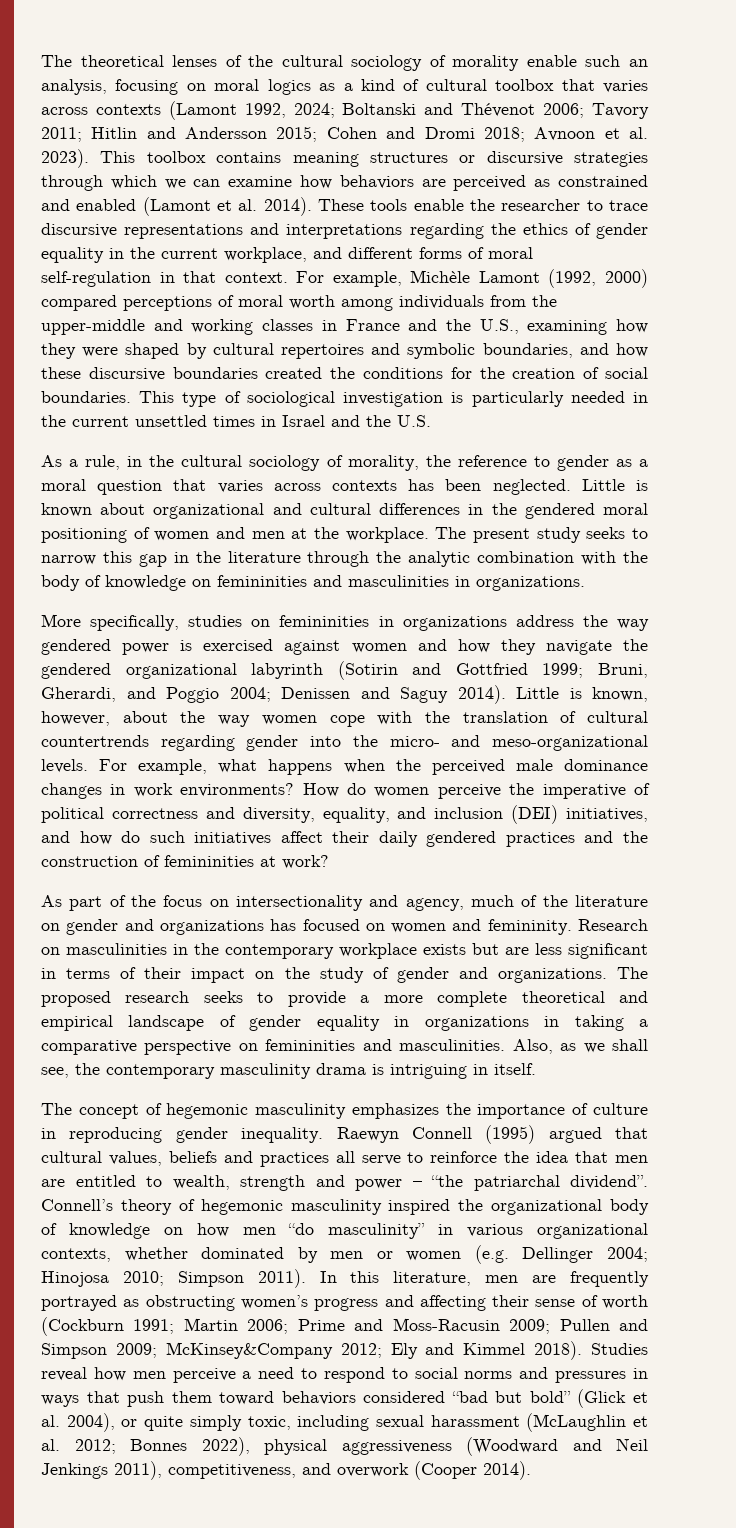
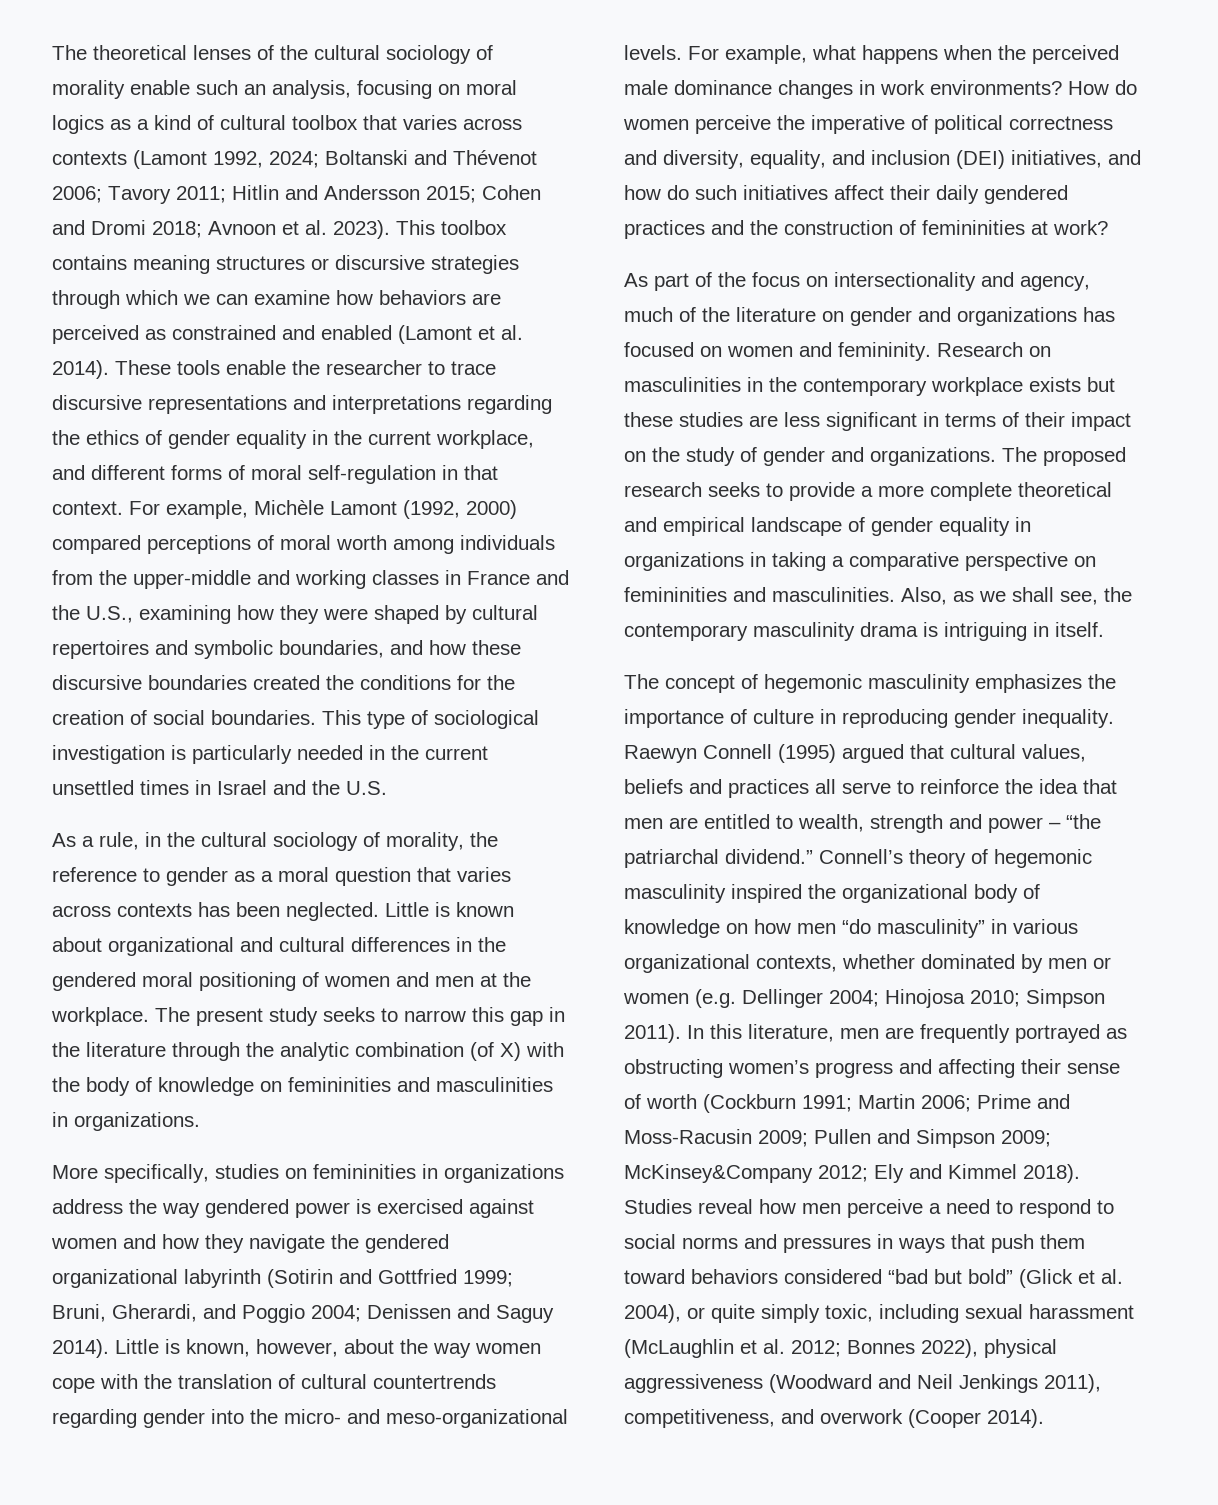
(575, 557) none -> [470,1042,521,1061] (of X)
(499, 949) none -> [624,412,743,427] these studies
[570,1175,648,1189] dividend”. -> [725,849,813,864] dividend.”

